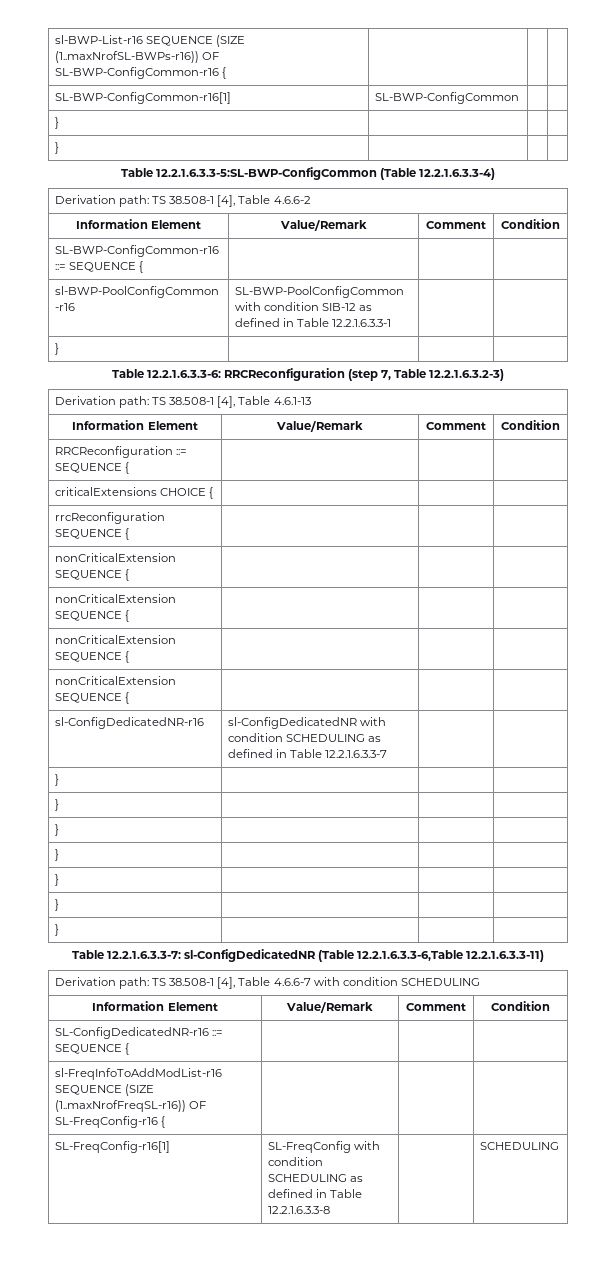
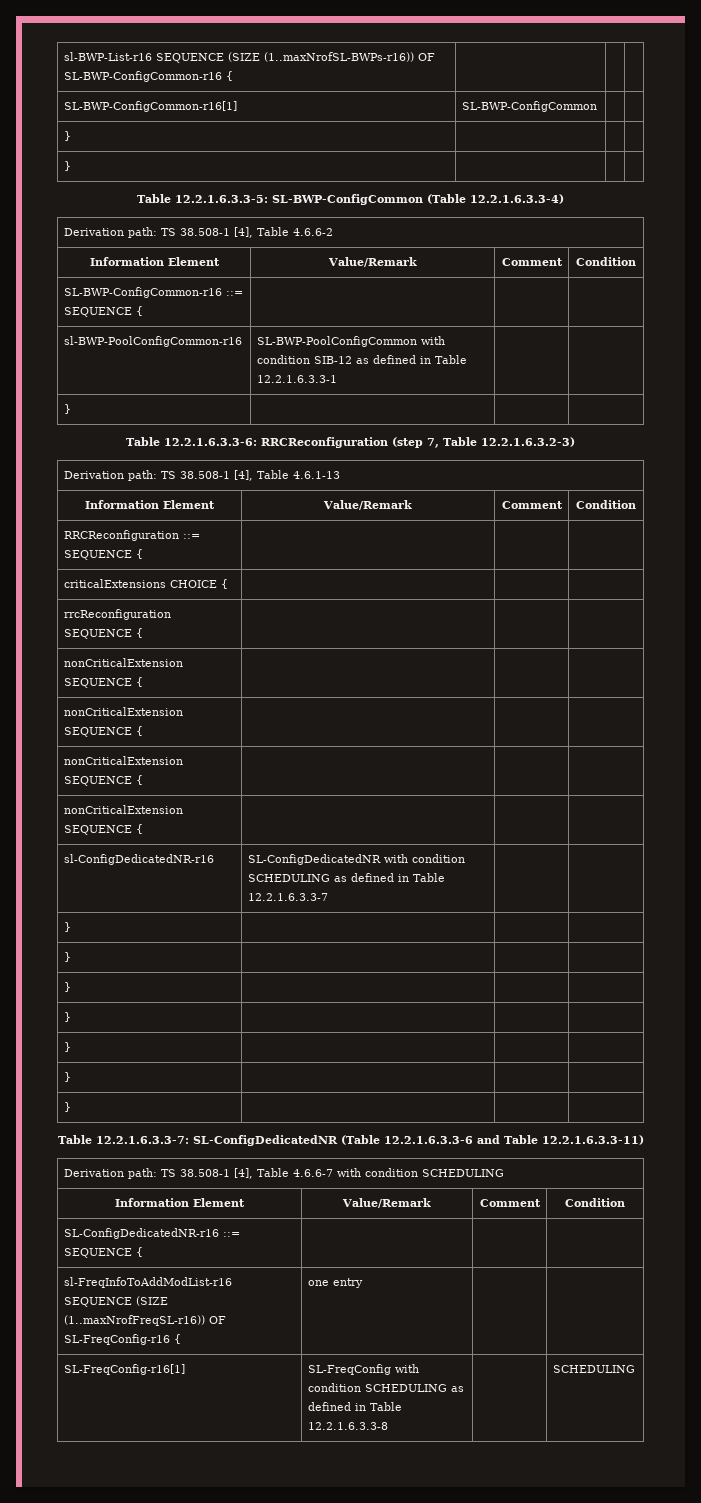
[155,167,377,180] 12.2.1.6.3.3-5:SL-BWP-ConfigCommon -> [175,194,423,205] 12.2.1.6.3.3-5: SL-BWP-ConfigCommon
[227,717,357,729] sl-ConfigDedicatedNR -> [247,854,381,865] SL-ConfigDedicatedNR
[183,949,464,962] sl-ConfigDedicatedNR (Table 12.2.1.6.3.3-6,Table -> [192,1135,538,1146] SL-ConfigDedicatedNR (Table 12.2.1.6.3.3-6 and Table
(166, 1122) none -> [307,1278,363,1288] one entry

